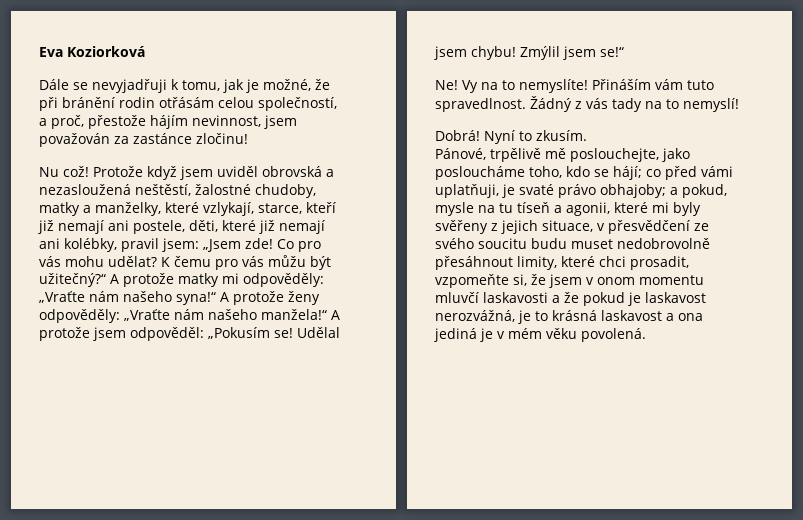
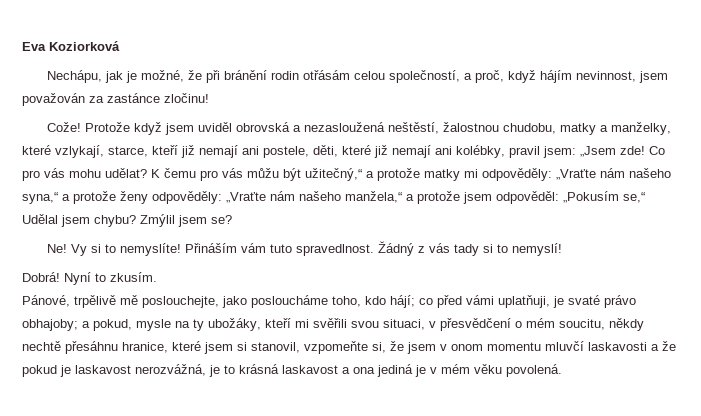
[39,79,220,93] Dále se nevyjadřuji k tomu, -> [46,70,102,83] Nechápu,
[88,115,146,129] přestože -> [507,70,536,83] když
[39,166,89,177] Nu což! -> [46,122,81,132] Cože!
[195,184,316,198] žalostné chudoby, -> [442,122,556,134] žalostnou chudobu,
[39,273,119,287] užitečný?“ A -> [305,168,374,181] užitečný,“ a
[176,292,229,305] syna!“ A -> [22,192,70,204] syna,“ a
[261,309,340,320] manžela!“ A -> [345,191,414,203] manžela,“ a
[274,328,293,338] se! -> [623,192,645,203] se,“
[471,46,516,60] chybu! -> [94,215,136,227] chybu?
[600,47,624,57] se!“ -> [211,215,232,224] se?
[481,82,498,90] na -> [90,244,101,253] si
[645,101,662,109] na -> [482,244,493,253] si
[594,169,609,177] se -> (386, 300) none
[499,202,701,216] [435,220,709,234] [435,238,710,249] [435,256,689,270] tu tíseň a agonii, které mi byly svěřeny z jejich situace, v přesvědčení ze svého soucitu budu muset nedobrovolně přesáhnout limity, které chci prosadit, -> [193,318,644,331] [22,341,300,354] ty ubožáky, kteří mi svěřili svou situaci, v přesvědčení o mém soucitu, někdy nechtě přesáhnu hranice, které jsem si stanovil,

